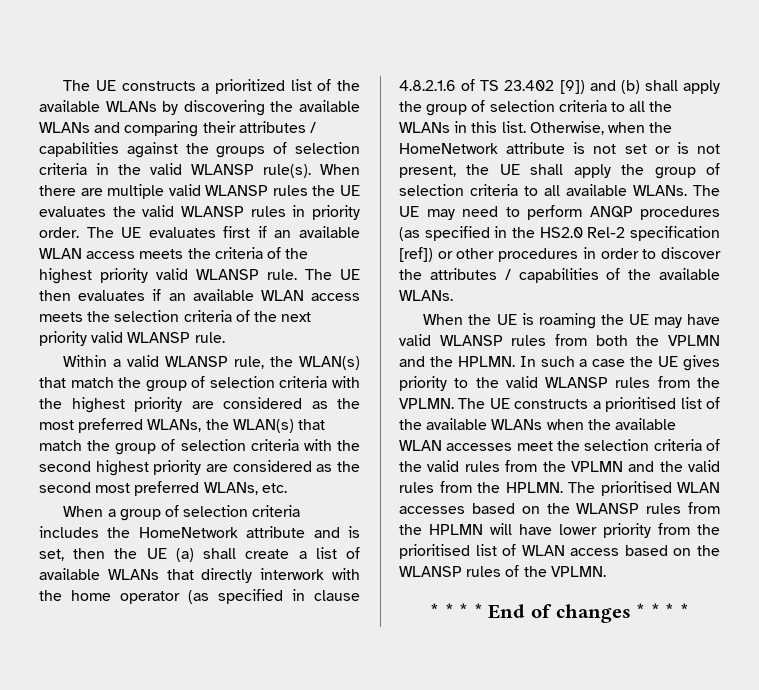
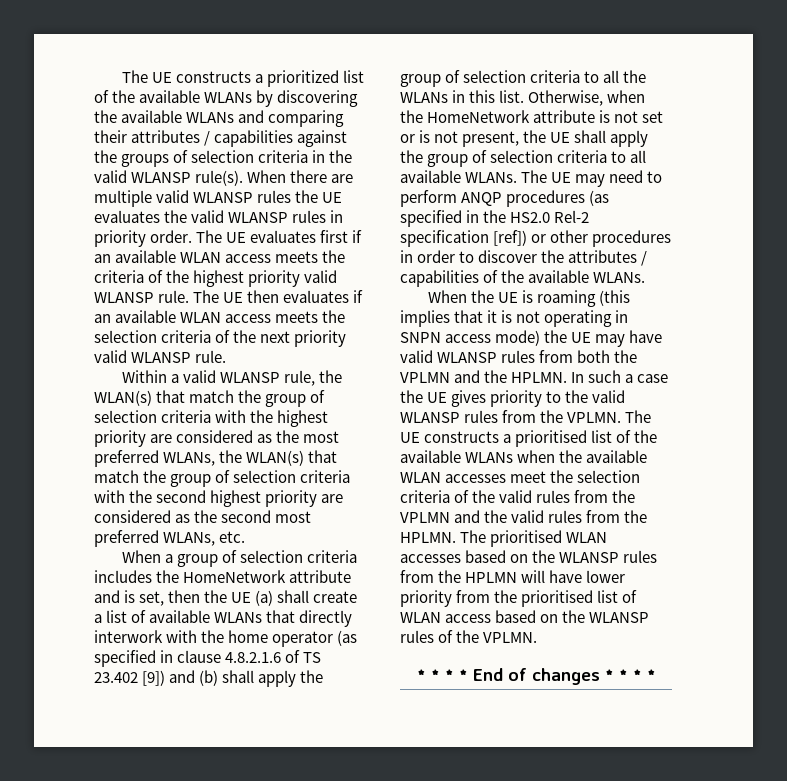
(596, 321) none -> [599,290,631,306] [400,310,629,327] [400,330,541,346] (this implies that it is not operating in SNPN access mode)

